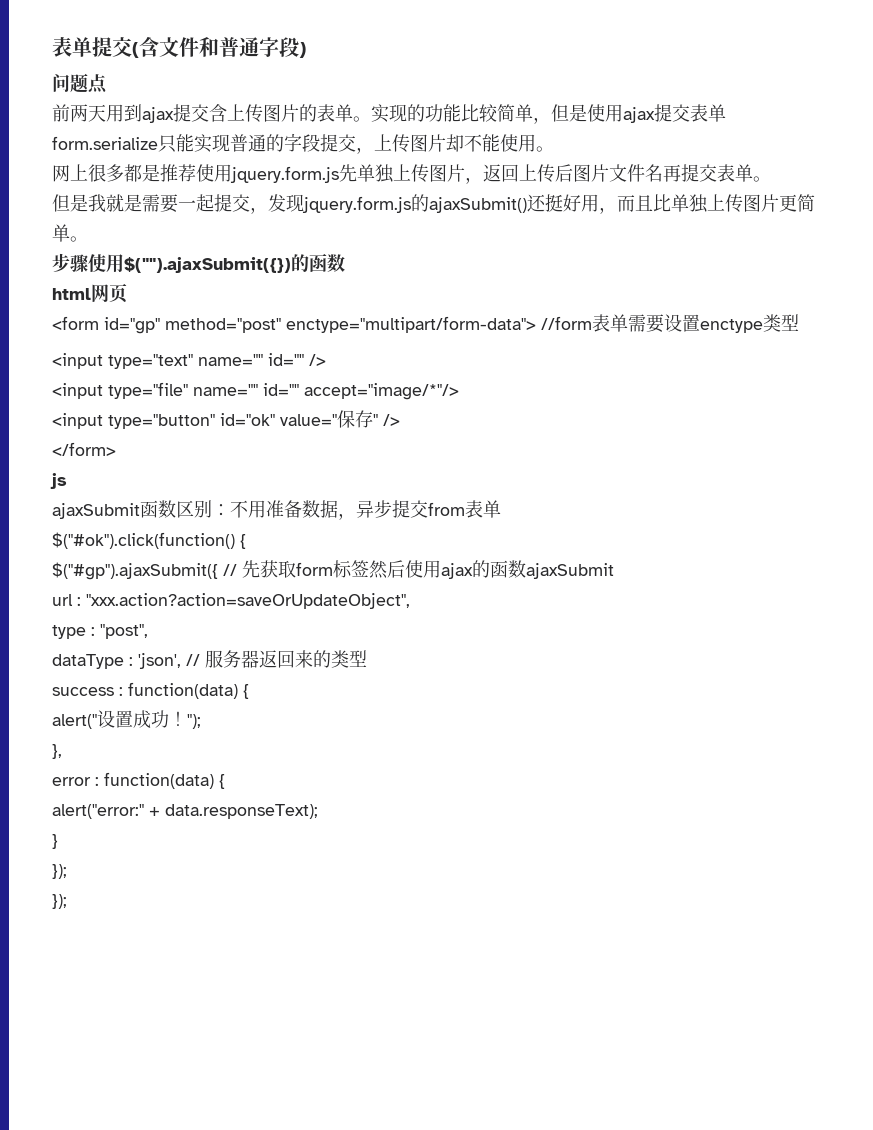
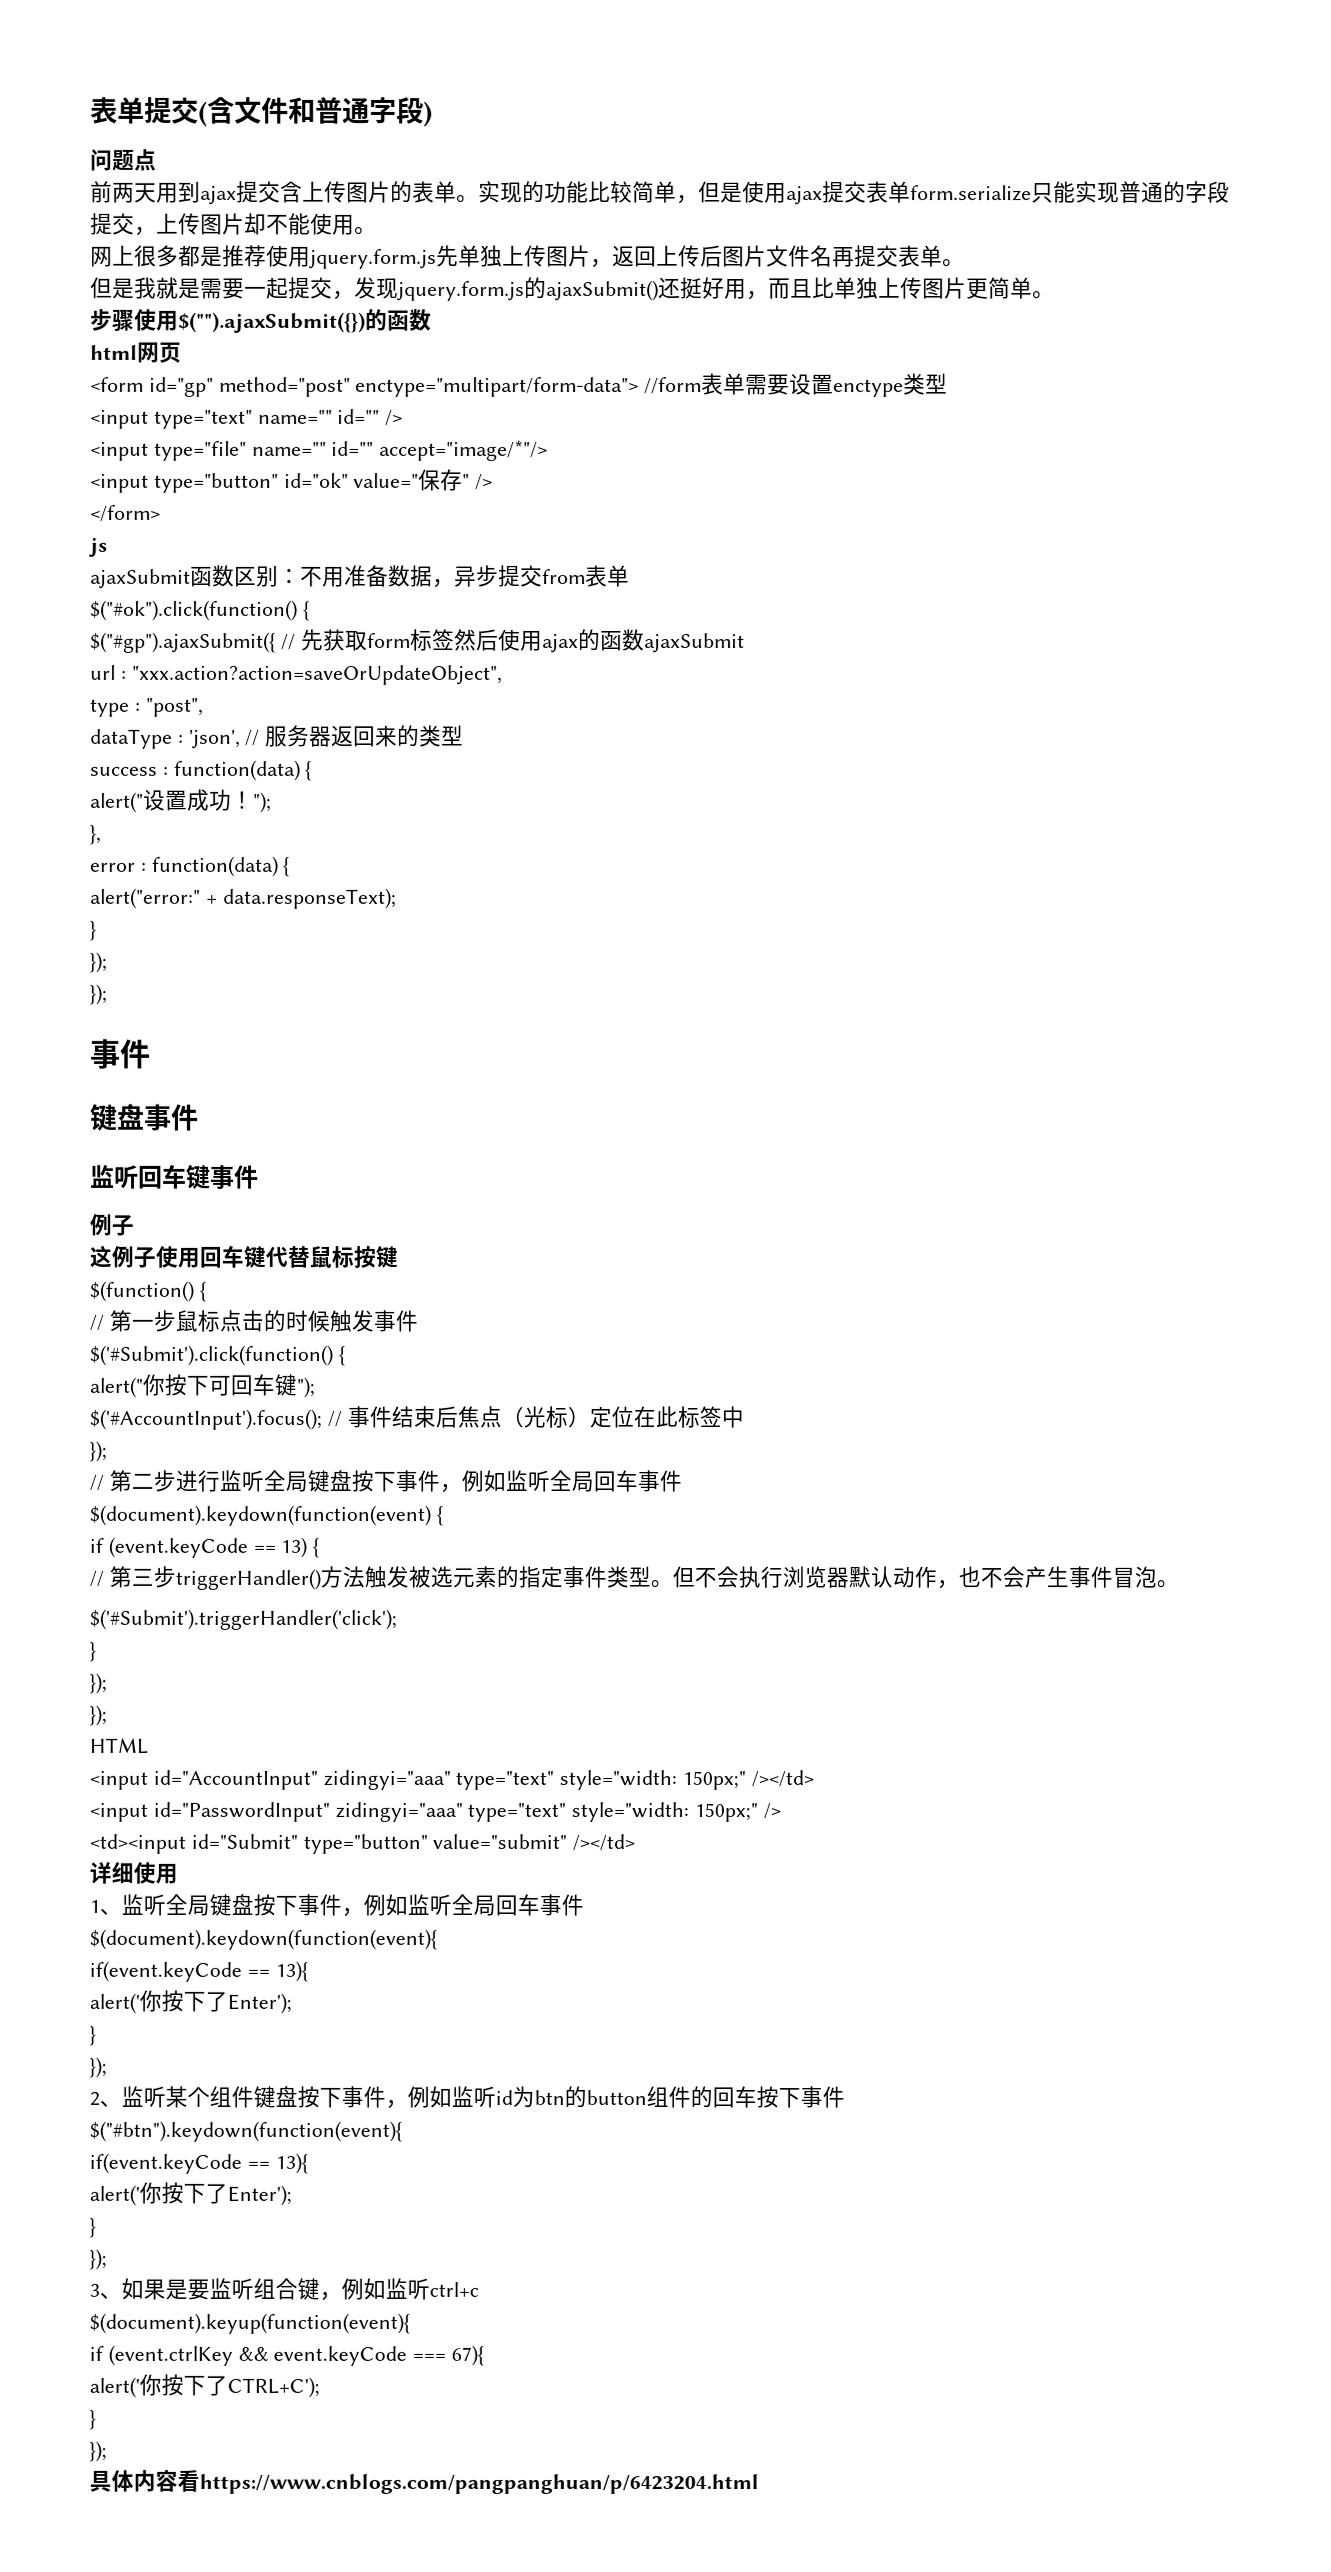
(67, 901) none -> [90,1038,151,1069] [90,1103,199,1131] [90,1164,259,1189] [90,1213,135,1236] [90,1245,399,1268] [89,1280,207,1302] [89,1309,418,1332] [89,1344,345,1366] [89,1373,315,1398] [89,1405,744,1430] [89,1440,107,1462] [89,1469,682,1493] [89,1504,443,1526] [89,1536,320,1558] [89,1565,1179,1590] [89,1608,397,1630] [89,1641,96,1662] [89,1672,107,1694] [89,1704,107,1726] [89,1737,148,1754] [89,1769,814,1791] [89,1801,781,1823] [89,1833,636,1854] [89,1861,178,1884] [89,1893,584,1917] [89,1928,437,1950] [89,1960,308,1982] [89,1989,292,2014] [89,2025,96,2046] [89,2056,107,2078] [89,2085,845,2109] [89,2120,402,2142] [89,2152,308,2174] [89,2181,292,2206] [89,2217,96,2238] [89,2248,107,2270] [89,2277,479,2301] [89,2312,410,2334] [89,2344,485,2366] [89,2373,320,2398] [89,2409,96,2430] [89,2440,107,2462] [89,2469,759,2495] // 事件 // 键盘事件 // 监听回车键事件 // 例子 // 这例子使用回车键代替鼠标按键 // $(function() { // // 第一步鼠标点击的时候触发事件 // $('#Submit').click(function() { // alert("你按下可回车键"); // $('#AccountInput').focus(); // 事件结束后焦点（光标）定位在此标签中 // }); // // 第二步进行监听全局键盘按下事件，例如监听全局回车事件 // $(document).keydown(function(event) { // if (event.keyCode == 13) { // // 第三步triggerHandler()方法触发被选元素的指定事件类型。但不会执行浏览器默认动作，也不会产生事件冒泡。 // $('#Submit').triggerHandler('click'); // } // }); // }); // HTML // <input id="AccountInput" zidingyi="aaa" type="text" style="width: 150px;" /></td> // <input id="PasswordInput" zidingyi="aaa" type="text" style="width: 150px;" /> // <td><input id="Submit" type="button" value="submit" /></td> // 详细使用 // 1、监听全局键盘按下事件，例如监听全局回车事件 // $(document).keydown(function(event){ // if(event.keyCode == 13){ // alert('你按下了Enter'); // } // }); // 2、监听某个组件键盘按下事件，例如监听id为btn的button组件的回车按下事件 // $("#btn").keydown(function(event){ // if(event.keyCode == 13){ // alert('你按下了Enter'); // } // }); // 3、如果是要监听组合键，例如监听ctrl+c // $(document).keyup(function(event){ // if (event.ctrlKey && event.keyCode === 67){ // alert('你按下了CTRL+C'); // } // }); // 具体内容看https://www.cnblogs.com/pangpanghuan/p/6423204.html

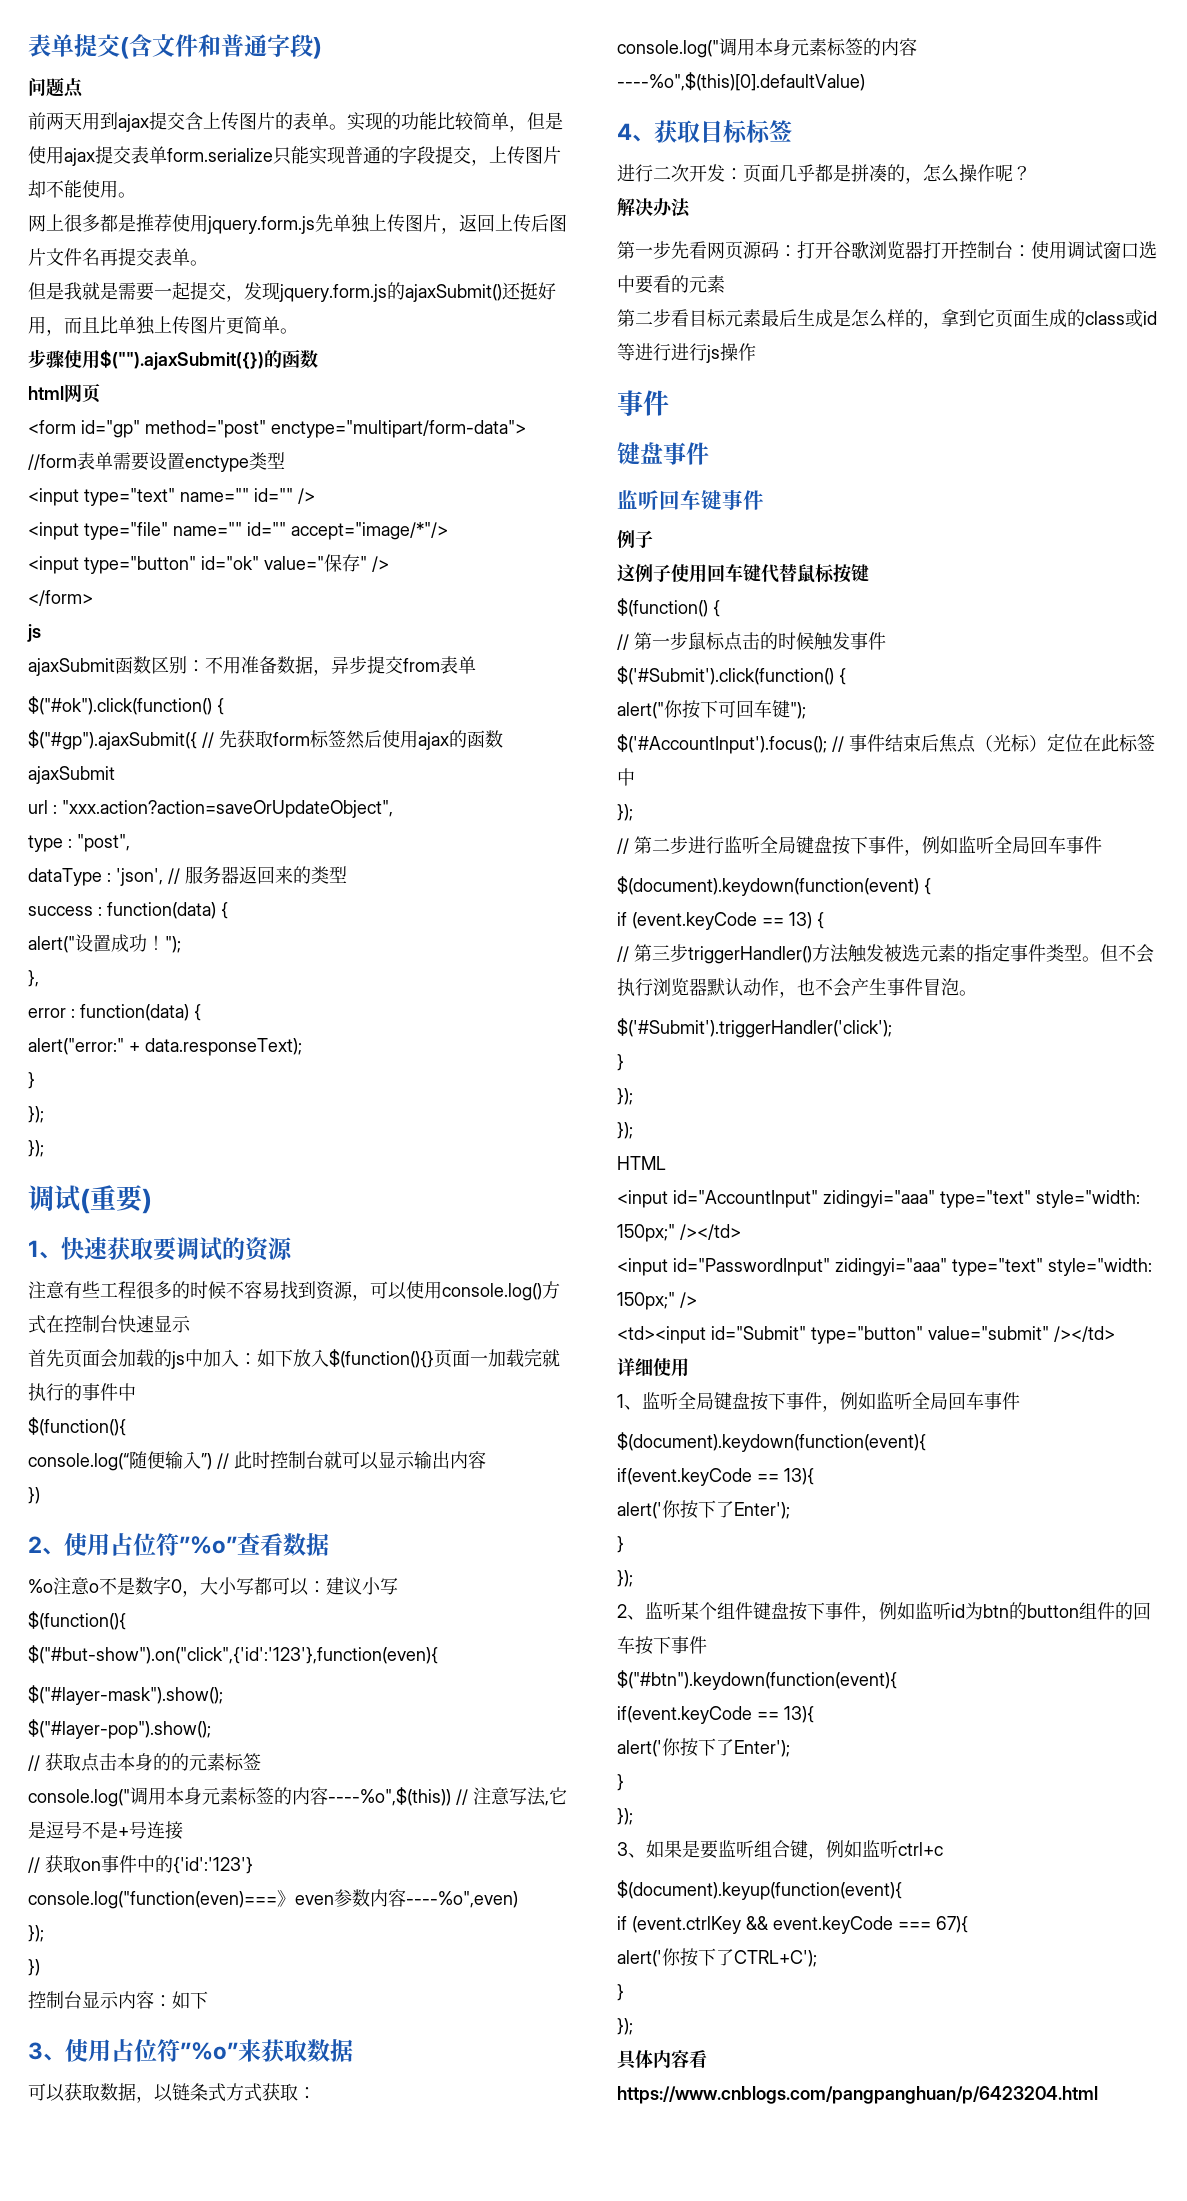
(108, 994) none -> [28,1185,152,1214] [28,1237,293,1262] [28,1281,560,1301] [28,1315,191,1334] [28,1348,560,1369] [28,1383,136,1401] [28,1417,126,1436] [28,1451,486,1471] [28,1487,40,1504] [28,1533,329,1556] [28,1576,398,1597] [28,1611,126,1630] [28,1645,438,1664] [28,1685,223,1705] [28,1719,211,1739] [28,1753,261,1772] [28,1787,567,1807] [28,1821,183,1840] [28,1855,253,1874] [28,1889,518,1909] [28,1925,44,1942] [28,1959,40,1976] [28,1991,208,2009] [28,2039,353,2062] [28,2083,316,2103] [617,38,917,58] [617,72,865,91] [617,120,792,143] [617,164,1031,184] [617,198,691,218] [617,241,1157,260] [617,275,725,294] [617,309,1157,329] [617,343,756,363] // 调试(重要) // 1、快速获取要调试的资源 // 注意有些工程很多的时候不容易找到资源，可以使用console.log()方式在控制台快速显示 // 首先页面会加载的js中加入：如下放入$(function(){}页面一加载完就执行的事件中 // $(function(){ // console.log(“随便输入”) // 此时控制台就可以显示输出内容 // }) // 2、使用占位符”%o”查看数据 // %o注意o不是数字0，大小写都可以：建议小写 // $(function(){ // $("#but-show").on("click",{'id':'123'},function(even){ // $("#layer-mask").show(); // $("#layer-pop").show(); // // 获取点击本身的的元素标签 // console.log("调用本身元素标签的内容----%o",$(this)) // 注意写法,它是逗号不是+号连接 // // 获取on事件中的{'id':'123'} // console.log("function(even)===》even参数内容----%o",even) // }); // }) // 控制台显示内容：如下 // 3、使用占位符”%o”来获取数据 // 可以获取数据，以链条式方式获取： // console.log("调用本身元素标签的内容----%o",$(this)[0].defaultValue) // 4、获取目标标签 // 进行二次开发：页面几乎都是拼凑的，怎么操作呢？ // 解决办法 // 第一步先看网页源码：打开谷歌浏览器打开控制台：使用调试窗口选中要看的元素 // 第二步看目标元素最后生成是怎么样的，拿到它页面生成的class或id等进行进行js操作

